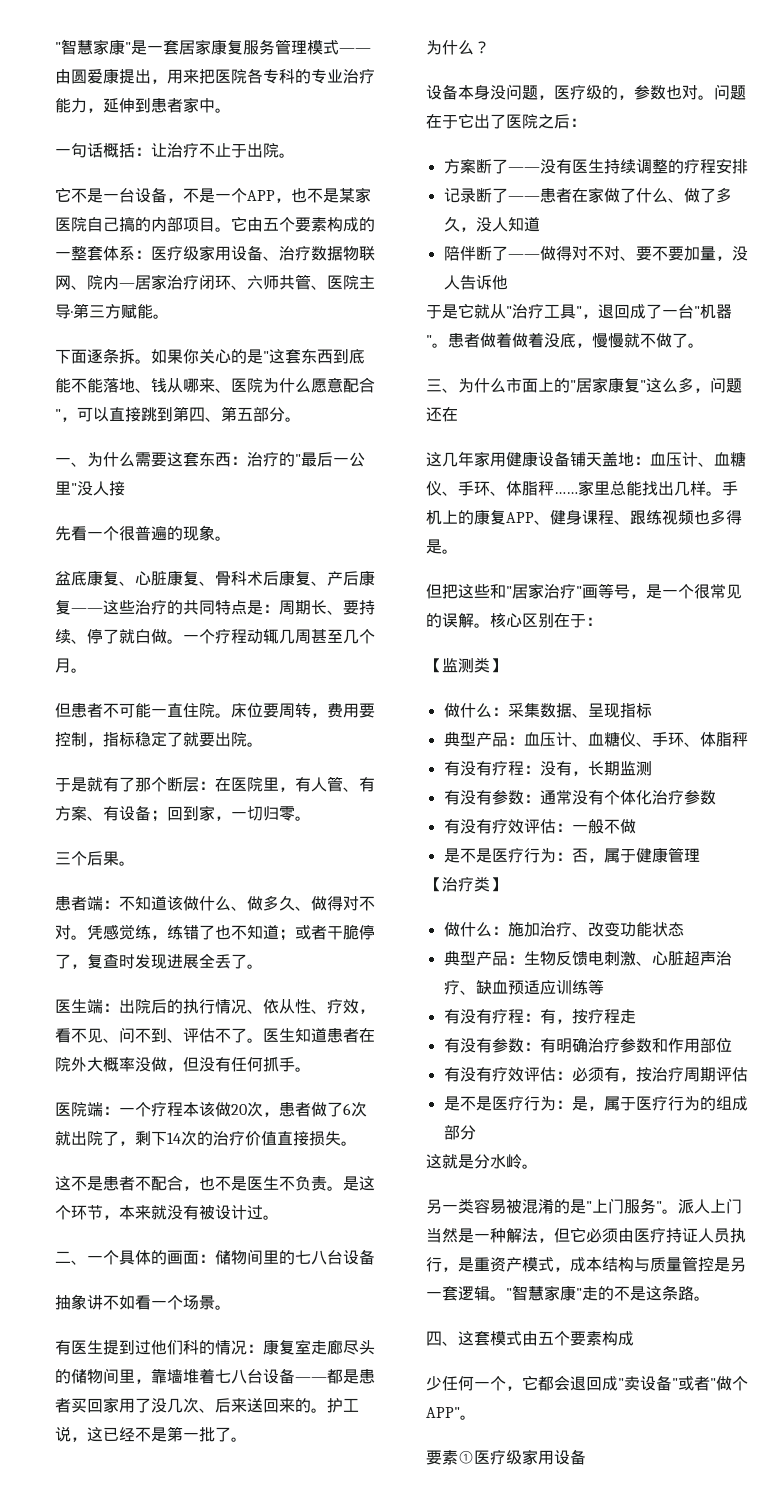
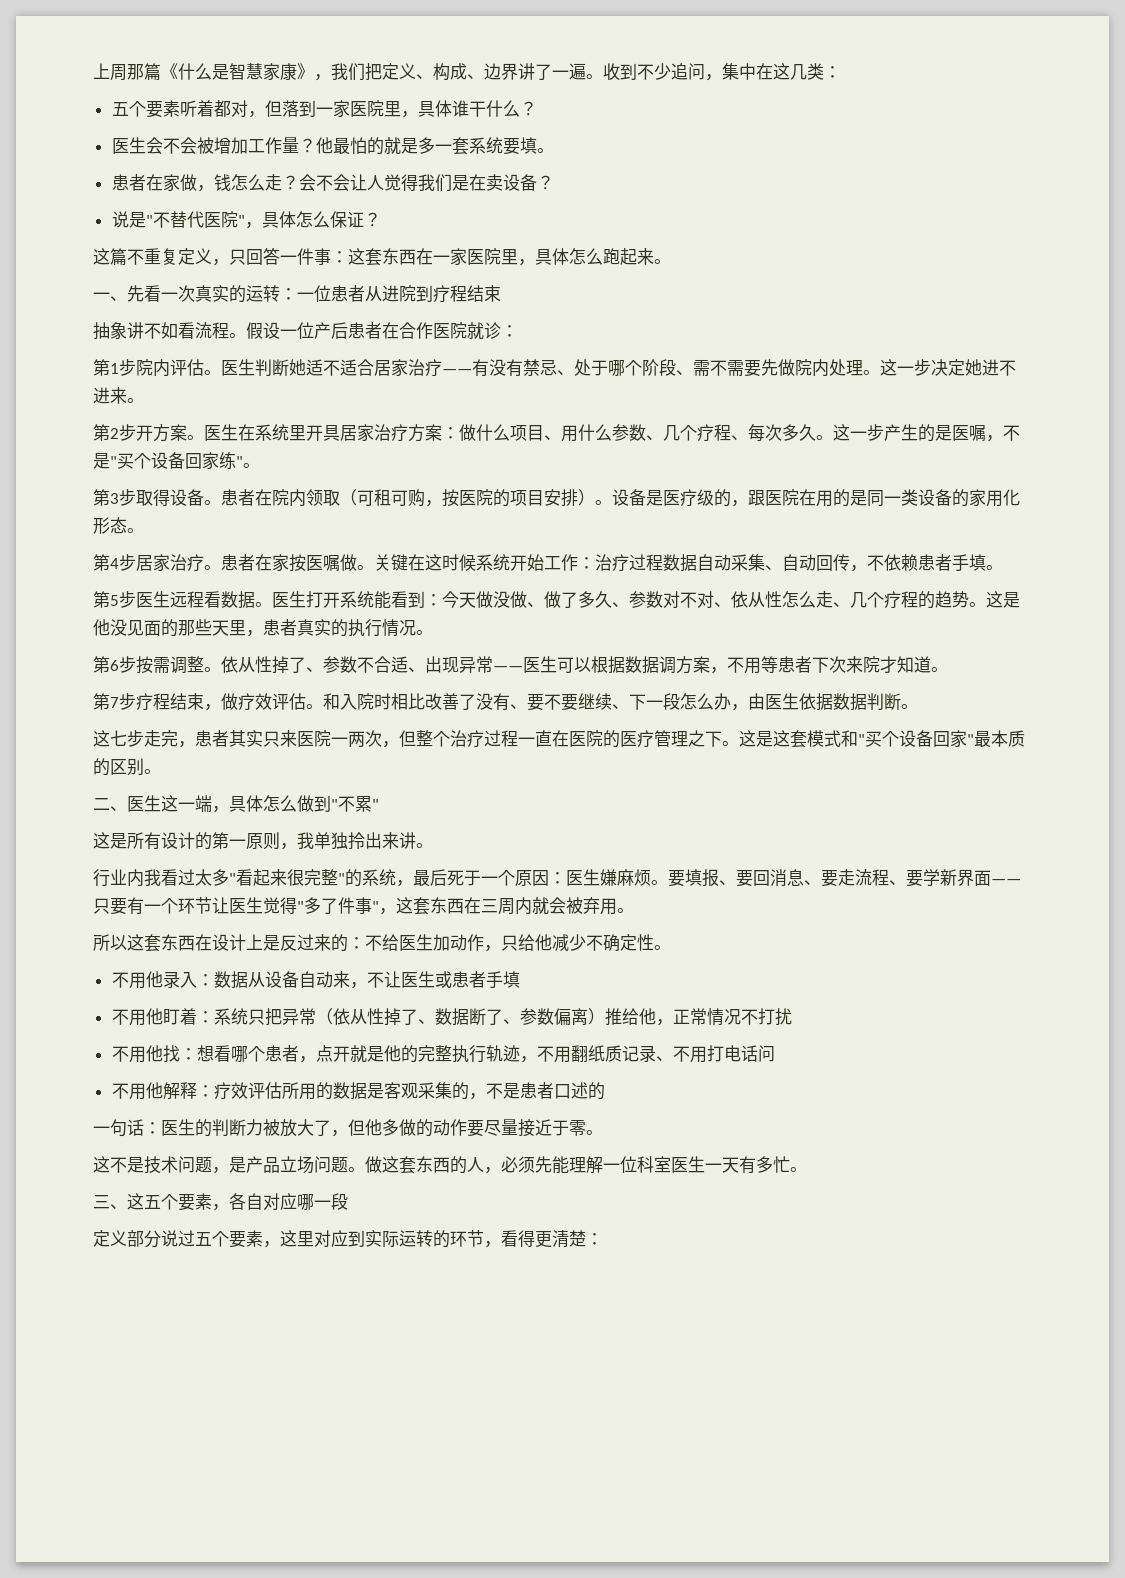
[55,39,371,55] [55,68,375,84] [55,97,231,113] [55,142,295,158] [55,187,371,203] [55,216,375,232] [55,245,375,261] [55,274,375,290] [55,303,169,319] [55,348,365,364] [55,377,375,393] [55,406,301,422] [55,451,365,467] [55,481,125,496] [55,525,231,541] [55,570,375,586] [55,599,375,615] [55,628,375,644] [55,658,87,673] [55,703,375,718] [55,731,263,747] [55,776,375,792] [55,805,311,822] [55,851,135,866] [55,895,375,911] [55,924,375,941] [55,953,263,969] [55,998,375,1014] [55,1027,375,1043] [55,1057,311,1072] [55,1101,367,1117] [55,1130,357,1146] [55,1175,375,1191] [55,1205,279,1220] [55,1249,375,1265] [55,1294,231,1310] [55,1339,375,1355] [55,1368,375,1384] [55,1397,359,1413] [55,1426,247,1442] [426,40,490,55] [426,84,746,100] [426,113,586,129] [443,158,748,174] [443,187,732,203] [443,216,540,232] [443,246,748,261] [443,275,508,290] [426,303,732,319] [426,332,704,348] [426,377,742,393] [426,407,458,422] [426,451,746,467] [426,480,738,496] [426,509,742,525] [426,539,458,554] [426,583,742,599] [426,613,602,628] [426,657,506,673] [443,703,652,718] [443,731,748,747] [443,760,652,776] [443,789,716,805] [443,818,636,834] [443,847,700,863] [426,876,506,892] [443,921,684,937] [443,950,732,966] [443,979,604,995] [443,1008,636,1024] [443,1037,732,1053] [443,1066,748,1082] [443,1095,748,1111] [443,1125,476,1140] [426,1154,538,1169] [426,1198,742,1214] [426,1227,746,1243] [426,1256,746,1272] [426,1285,710,1301] [426,1331,634,1346] [426,1375,748,1391] [426,1407,476,1420] [426,1449,586,1465] "智慧家康"是一套居家康复服务管理模式——由圆爱康提出，用来把医院各专科的专业治疗能力，延伸到患者家中。 // 一句话概括：让治疗不止于出院。 // 它不是一台设备，不是一个APP，也不是某家医院自己搞的内部项目。它由五个要素构成的一整套体系：医疗级家用设备、治疗数据物联网、院内—居家治疗闭环、六师共管、医院主导·第三方赋能。 // 下面逐条拆。如果你关心的是"这套东西到底能不能落地、钱从哪来、医院为什么愿意配合"，可以直接跳到第四、第五部分。 // 一、为什么需要这套东西：治疗的"最后一公里"没人接 // 先看一个很普遍的现象。 // 盆底康复、心脏康复、骨科术后康复、产后康复——这些治疗的共同特点是：周期长、要持续、停了就白做。一个疗程动辄几周甚至几个月。 // 但患者不可能一直住院。床位要周转，费用要控制，指标稳定了就要出院。 // 于是就有了那个断层：在医院里，有人管、有方案、有设备；回到家，一切归零。 // 三个后果。 // 患者端：不知道该做什么、做多久、做得对不对。凭感觉练，练错了也不知道；或者干脆停了，复查时发现进展全丢了。 // 医生端：出院后的执行情况、依从性、疗效，看不见、问不到、评估不了。医生知道患者在院外大概率没做，但没有任何抓手。 // 医院端：一个疗程本该做20次，患者做了6次就出院了，剩下14次的治疗价值直接损失。 // 这不是患者不配合，也不是医生不负责。是这个环节，本来就没有被设计过。 // 二、一个具体的画面：储物间里的七八台设备 // 抽象讲不如看一个场景。 // 有医生提到过他们科的情况：康复室走廊尽头的储物间里，靠墙堆着七八台设备——都是患者买回家用了没几次、后来送回来的。护工说，这已经不是第一批了。 // 为什么？ // 设备本身没问题，医疗级的，参数也对。问题在于它出了医院之后： // 方案断了——没有医生持续调整的疗程安排 // 记录断了——患者在家做了什么、做了多久，没人知道 // 陪伴断了——做得对不对、要不要加量，没人告诉他 // 于是它就从"治疗工具"，退回成了一台"机器"。患者做着做着没底，慢慢就不做了。 // 三、为什么市面上的"居家康复"这么多，问题还在 // 这几年家用健康设备铺天盖地：血压计、血糖仪、手环、体脂秤……家里总能找出几样。手机上的康复APP、健身课程、跟练视频也多得是。 // 但把这些和"居家治疗"画等号，是一个很常见的误解。核心区别在于： // 【监测类】 // 做什么：采集数据、呈现指标 // 典型产品：血压计、血糖仪、手环、体脂秤 // 有没有疗程：没有，长期监测 // 有没有参数：通常没有个体化治疗参数 // 有没有疗效评估：一般不做 // 是不是医疗行为：否，属于健康管理 // 【治疗类】 // 做什么：施加治疗、改变功能状态 // 典型产品：生物反馈电刺激、心脏超声治疗、缺血预适应训练等 // 有没有疗程：有，按疗程走 // 有没有参数：有明确治疗参数和作用部位 // 有没有疗效评估：必须有，按治疗周期评估 // 是不是医疗行为：是，属于医疗行为的组成部分 // 这就是分水岭。 // 另一类容易被混淆的是"上门服务"。派人上门当然是一种解法，但它必须由医疗持证人员执行，是重资产模式，成本结构与质量管控是另一套逻辑。"智慧家康"走的不是这条路。 // 四、这套模式由五个要素构成 // 少任何一个，它都会退回成"卖设备"或者"做个APP"。 // 要素①医疗级家用设备 -> [93,63,841,81] [111,100,537,118] [111,137,554,155] [111,174,554,192] [111,211,381,229] [93,247,671,266] [93,285,501,303] [93,322,518,339] [93,359,1016,377] [93,387,144,404] [93,424,1020,442] [93,452,260,470] [93,489,1020,507] [93,517,144,534] [93,554,1003,572] [93,591,1020,609] [93,619,433,637] [93,656,948,674] [93,693,918,711] [93,730,1025,748] [93,758,161,776] [93,795,379,813] [93,832,433,850] [93,869,1021,887] [93,897,634,915] [93,934,671,952] [111,971,520,989] [111,1008,792,1026] [111,1045,775,1063] [111,1082,605,1100] [93,1119,603,1137] [93,1156,807,1174] [93,1193,348,1211] [93,1230,603,1248] 上周那篇《什么是智慧家康》，我们把定义、构成、边界讲了一遍。收到不少追问，集中在这几类： // 五个要素听着都对，但落到一家医院里，具体谁干什么？ // 医生会不会被增加工作量？他最怕的就是多一套系统要填。 // 患者在家做，钱怎么走？会不会让人觉得我们是在卖设备？ // 说是"不替代医院"，具体怎么保证？ // 这篇不重复定义，只回答一件事：这套东西在一家医院里，具体怎么跑起来。 // 一、先看一次真实的运转：一位患者从进院到疗程结束 // 抽象讲不如看流程。假设一位产后患者在合作医院就诊： // 第1步院内评估。医生判断她适不适合居家治疗——有没有禁忌、处于哪个阶段、需不需要先做院内处理。这一步决定她进不进来。 // 第2步开方案。医生在系统里开具居家治疗方案：做什么项目、用什么参数、几个疗程、每次多久。这一步产生的是医嘱，不是"买个设备回家练"。 // 第3步取得设备。患者在院内领取（可租可购，按医院的项目安排）。设备是医疗级的，跟医院在用的是同一类设备的家用化形态。 // 第4步居家治疗。患者在家按医嘱做。关键在这时候系统开始工作：治疗过程数据自动采集、自动回传，不依赖患者手填。 // 第5步医生远程看数据。医生打开系统能看到：今天做没做、做了多久、参数对不对、依从性怎么走、几个疗程的趋势。这是他没见面的那些天里，患者真实的执行情况。 // 第6步按需调整。依从性掉了、参数不合适、出现异常——医生可以根据数据调方案，不用等患者下次来院才知道。 // 第7步疗程结束，做疗效评估。和入院时相比改善了没有、要不要继续、下一段怎么办，由医生依据数据判断。 // 这七步走完，患者其实只来医院一两次，但整个治疗过程一直在医院的医疗管理之下。这是这套模式和"买个设备回家"最本质的区别。 // 二、医生这一端，具体怎么做到"不累" // 这是所有设计的第一原则，我单独拎出来讲。 // 行业内我看过太多"看起来很完整"的系统，最后死于一个原因：医生嫌麻烦。要填报、要回消息、要走流程、要学新界面——只要有一个环节让医生觉得"多了件事"，这套东西在三周内就会被弃用。 // 所以这套东西在设计上是反过来的：不给医生加动作，只给他减少不确定性。 // 不用他录入：数据从设备自动来，不让医生或患者手填 // 不用他盯着：系统只把异常（依从性掉了、数据断了、参数偏离）推给他，正常情况不打扰 // 不用他找：想看哪个患者，点开就是他的完整执行轨迹，不用翻纸质记录、不用打电话问 // 不用他解释：疗效评估所用的数据是客观采集的，不是患者口述的 // 一句话：医生的判断力被放大了，但他多做的动作要尽量接近于零。 // 这不是技术问题，是产品立场问题。做这套东西的人，必须先能理解一位科室医生一天有多忙。 // 三、这五个要素，各自对应哪一段 // 定义部分说过五个要素，这里对应到实际运转的环节，看得更清楚：

